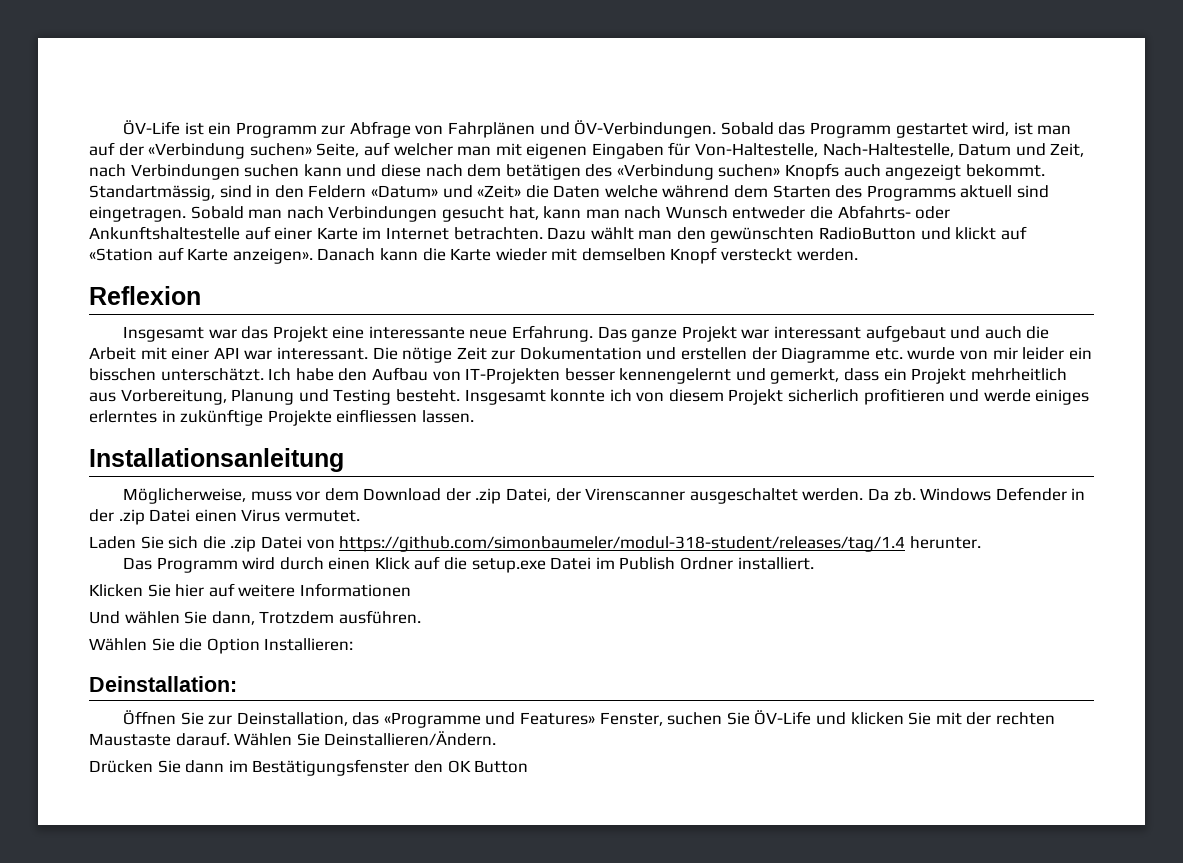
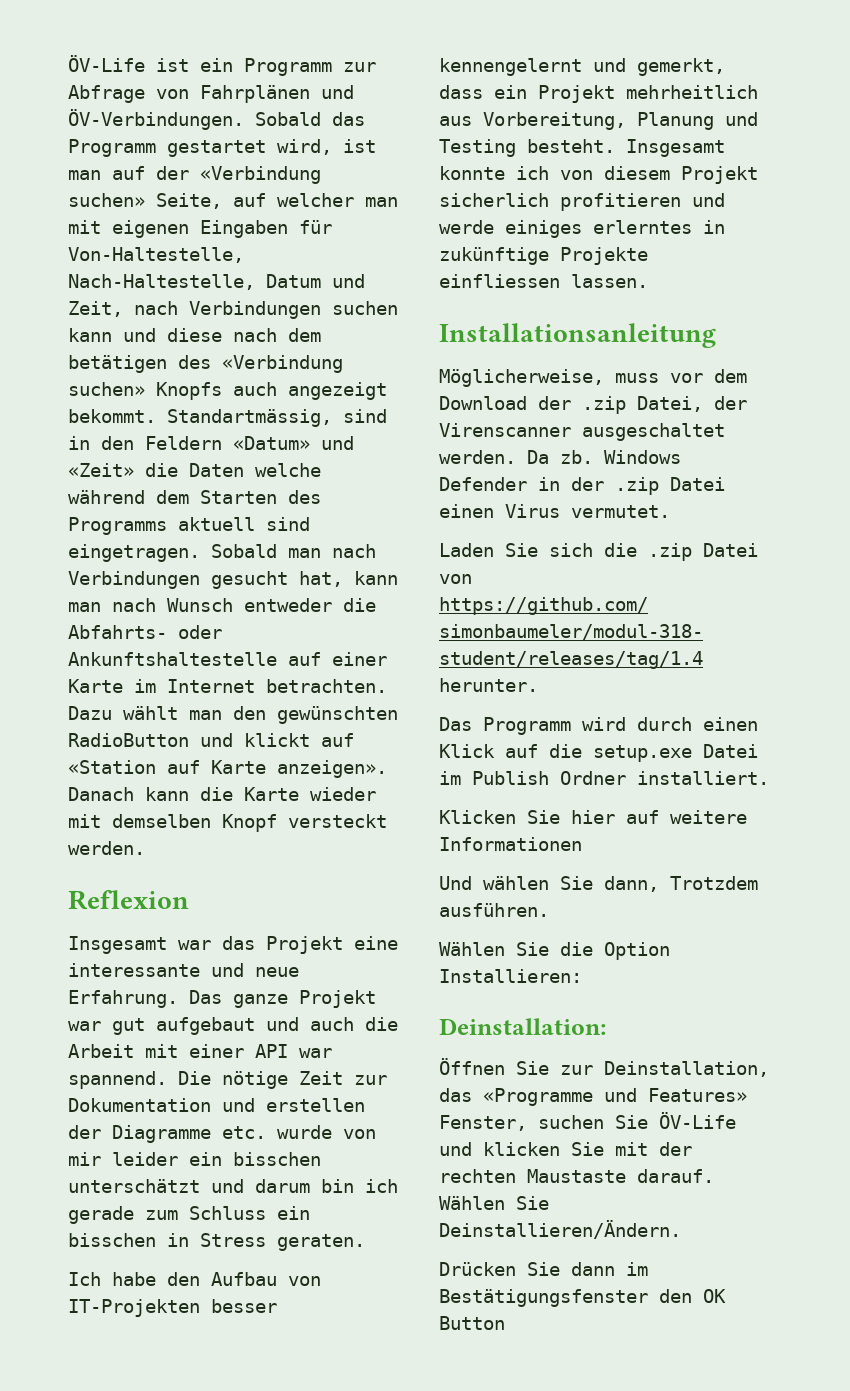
(465, 332) none -> [211,963,244,977] und
[774,326,862,339] interessant -> [112,1018,145,1035] gut
[276,347,368,360] interessant. -> [68,1071,167,1089] spannend.
[160,368,264,381] unterschätzt. -> [68,1179,398,1193] [68,1206,310,1224] [68,1233,365,1251] unterschätzt und darum bin ich gerade zum Schluss ein bisschen in Stress geraten. //

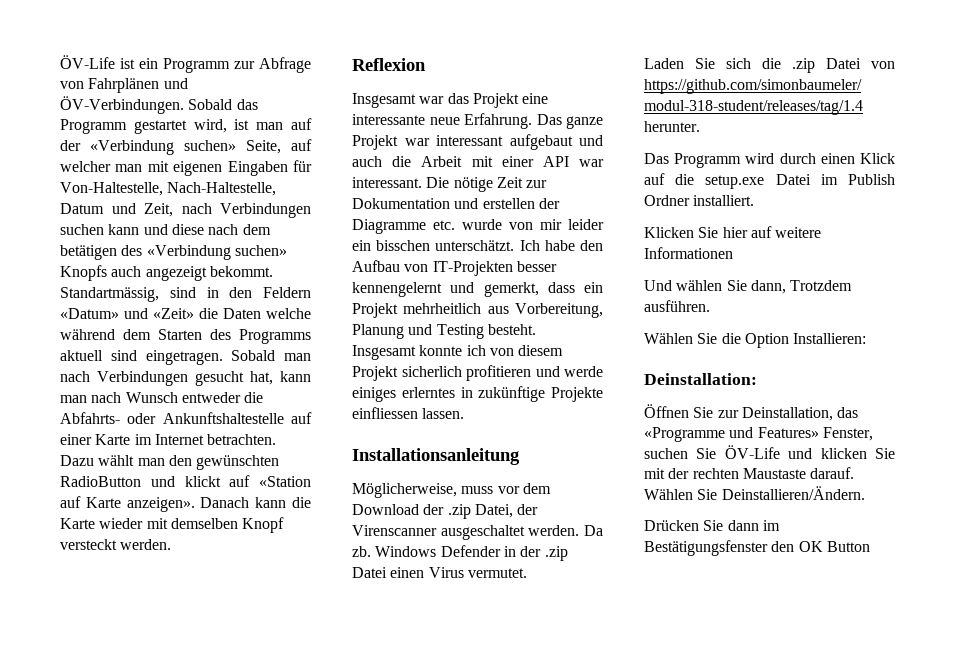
[211,963,244,977] und -> (425, 119) none
[112,1018,145,1035] gut -> [436,135,503,146] interessant
[68,1071,167,1089] spannend. -> [352,177,422,188] interessant.
[68,1179,398,1193] [68,1206,310,1224] [68,1233,365,1251] unterschätzt und darum bin ich gerade zum Schluss ein bisschen in Stress geraten. // -> [435,240,515,251] unterschätzt.

